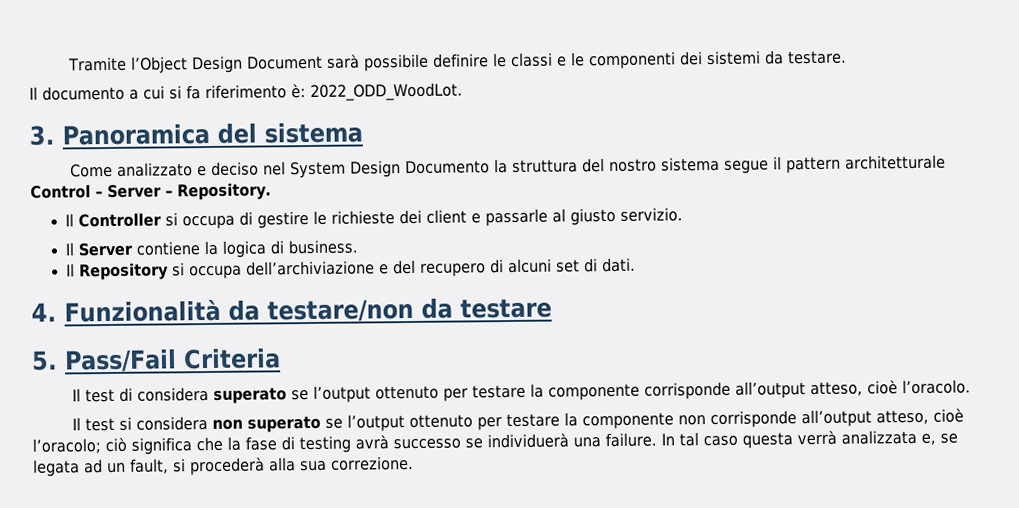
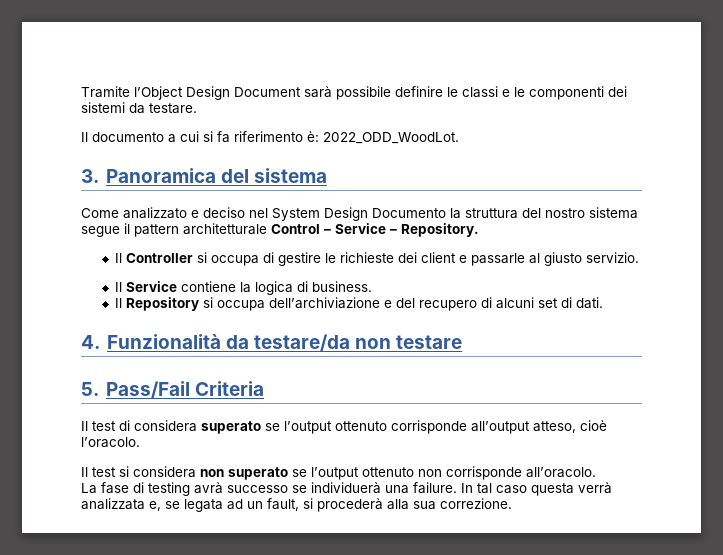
[107,184,162,198] Server -> [335,223,386,234] Service
[78,242,134,257] Server -> [126,281,178,292] Service
[266,298,453,323] testare/non da -> [254,334,392,351] testare/da non
[443,383,641,402] per testare la componente -> (387, 426) none
[477,408,965,431] [32,436,241,455] per testare la componente non corrisponde all’output atteso, cioè l’oracolo; ciò significa che la -> [418,466,596,480] [81,483,97,494] non corrisponde all’oracolo. // La

